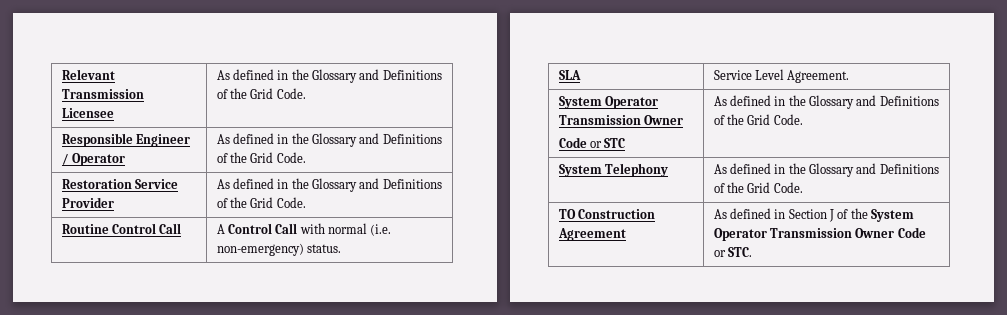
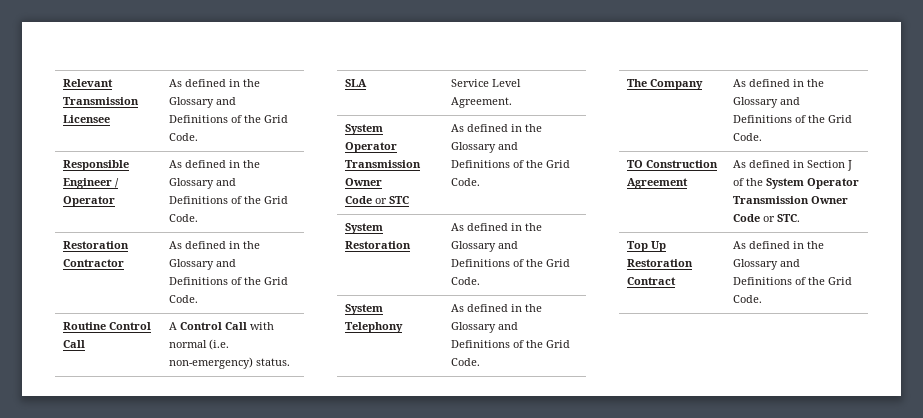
[134,179,178,189] [61,197,114,208] Service Provider -> [62,259,124,267] Contractor
(803, 119) none -> [344,223,383,234] [344,241,411,249] [450,223,542,231] [450,241,518,252] [450,259,570,267] [450,277,480,285] // System Restoration | As defined in the Glossary and Definitions of the Grid Code.
(803, 187) none -> [626,79,703,90] [732,79,824,87] [732,97,800,108] [732,115,852,123] [732,133,762,141] // The Company | As defined in the Glossary and Definitions of the Grid Code.
(752, 252) none -> [626,241,666,252] [626,259,693,267] [626,277,676,285] [732,241,824,249] [732,259,800,270] [732,277,852,285] [732,295,762,303] // Top Up Restoration Contract | As defined in the Glossary and Definitions of the Grid Code.

